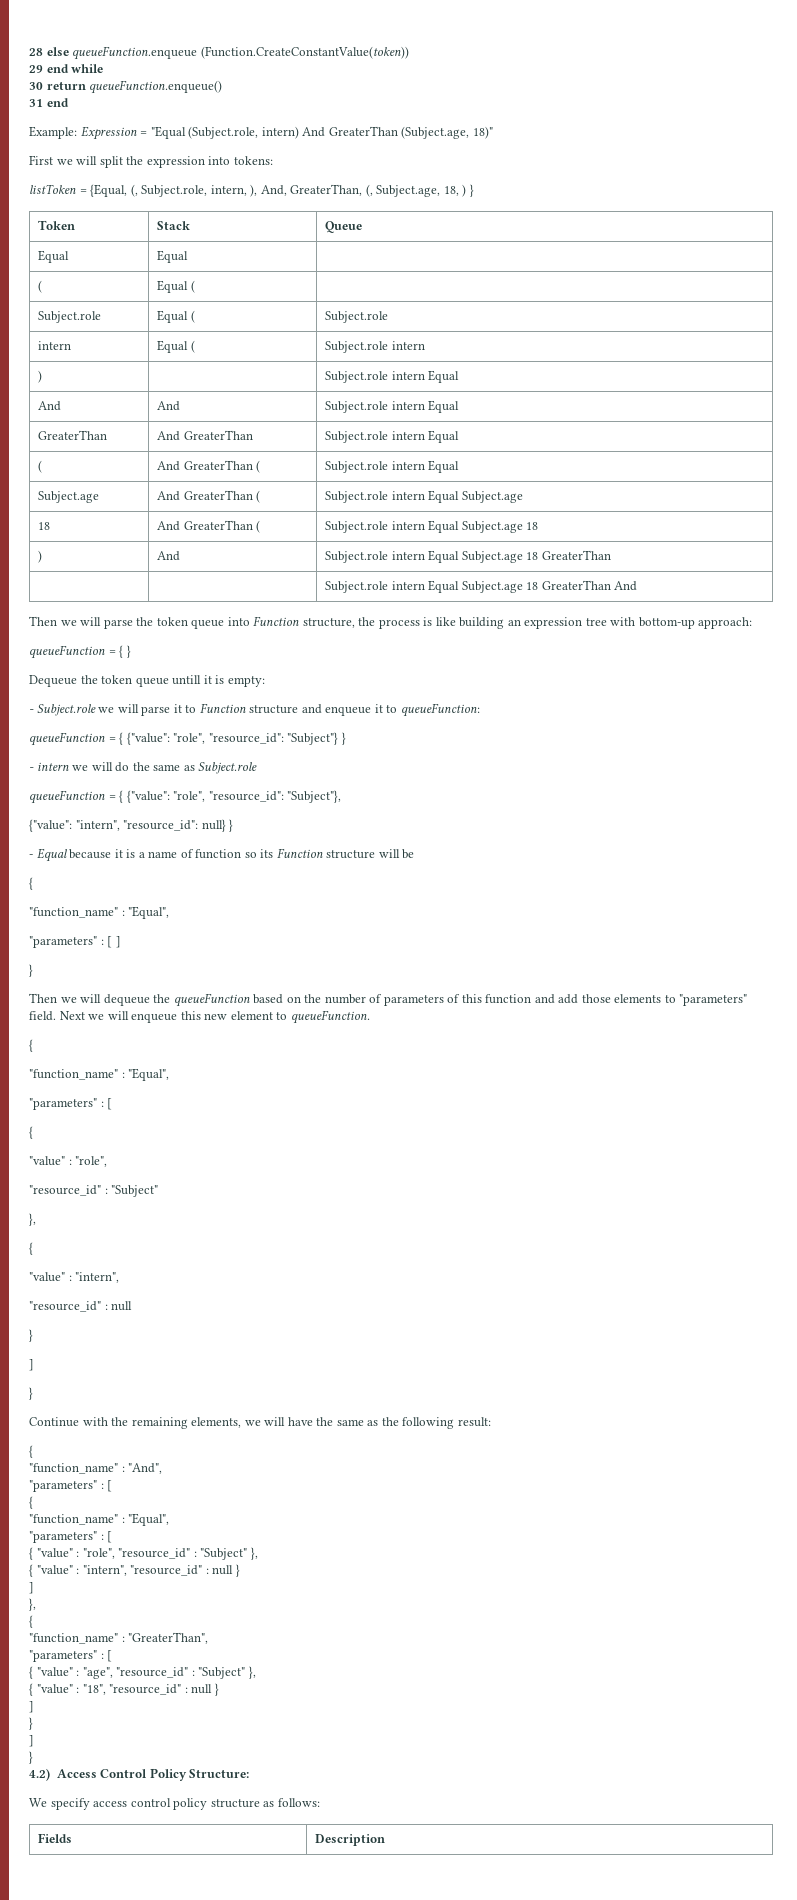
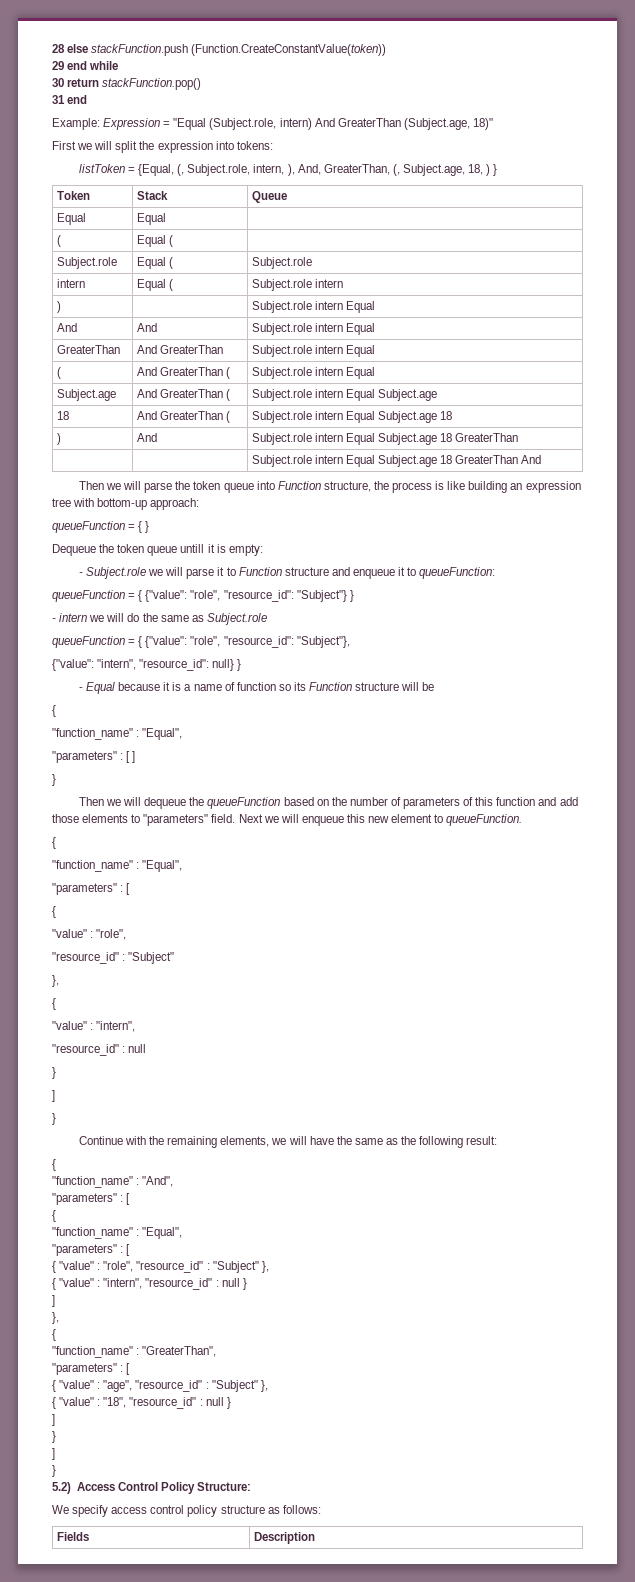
[72,46,198,60] queueFunction.enqueue -> [91,44,189,56] stackFunction.push
[89,80,223,94] queueFunction.enqueue() -> [102,78,202,90] stackFunction.pop()
[29,1768,50,1781] 4.2) -> [52,1482,71,1494] 5.2)

